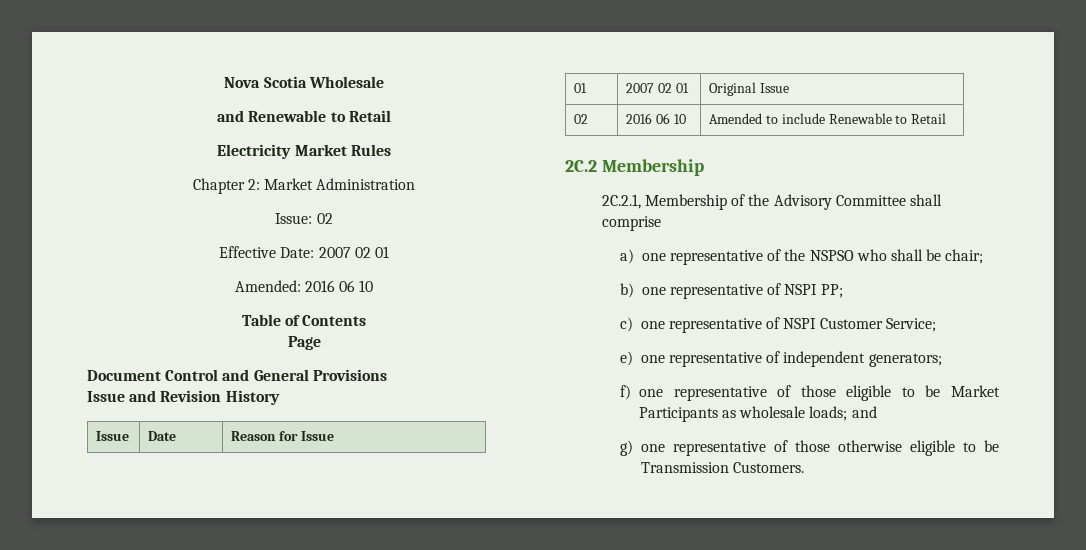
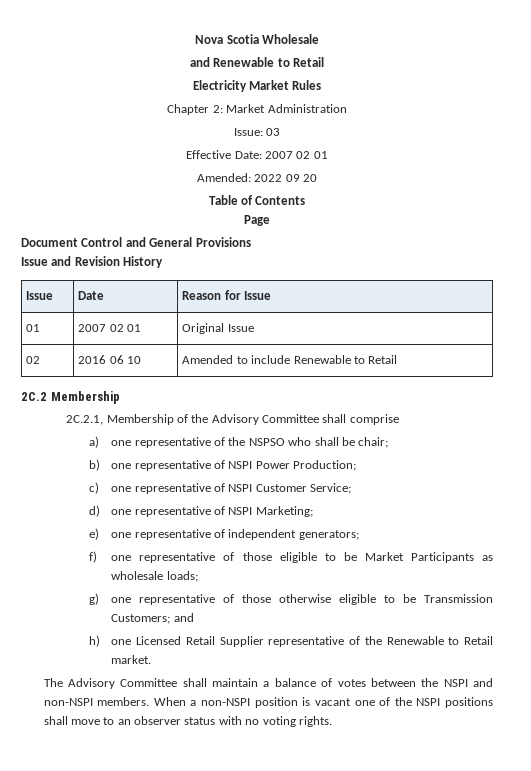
[316,213,333,224] 02 -> [266,128,281,136] 03
[304,280,374,292] 2016 06 10 -> [254,174,318,182] 2022 09 20
[820,284,843,298] PP; -> [255,460,357,471] Power Production;
(936, 325) none -> [88,505,313,517] // d) one representative of NSPI Marketing;
[851,406,877,418] and -> (198, 576) none
[733,462,805,473] Customers. -> [111,613,194,624] [88,635,493,647] [111,655,152,664] [43,678,494,689] [43,697,494,708] [43,716,332,727] Customers; and // h) one Licensed Retail Supplier representative of the Renewable to Retail market. // The Advisory Committee shall maintain a balance of votes between the NSPI and non-NSPI members. When a non-NSPI position is vacant one of the NSPI positions shall move to an observer status with no voting rights.

